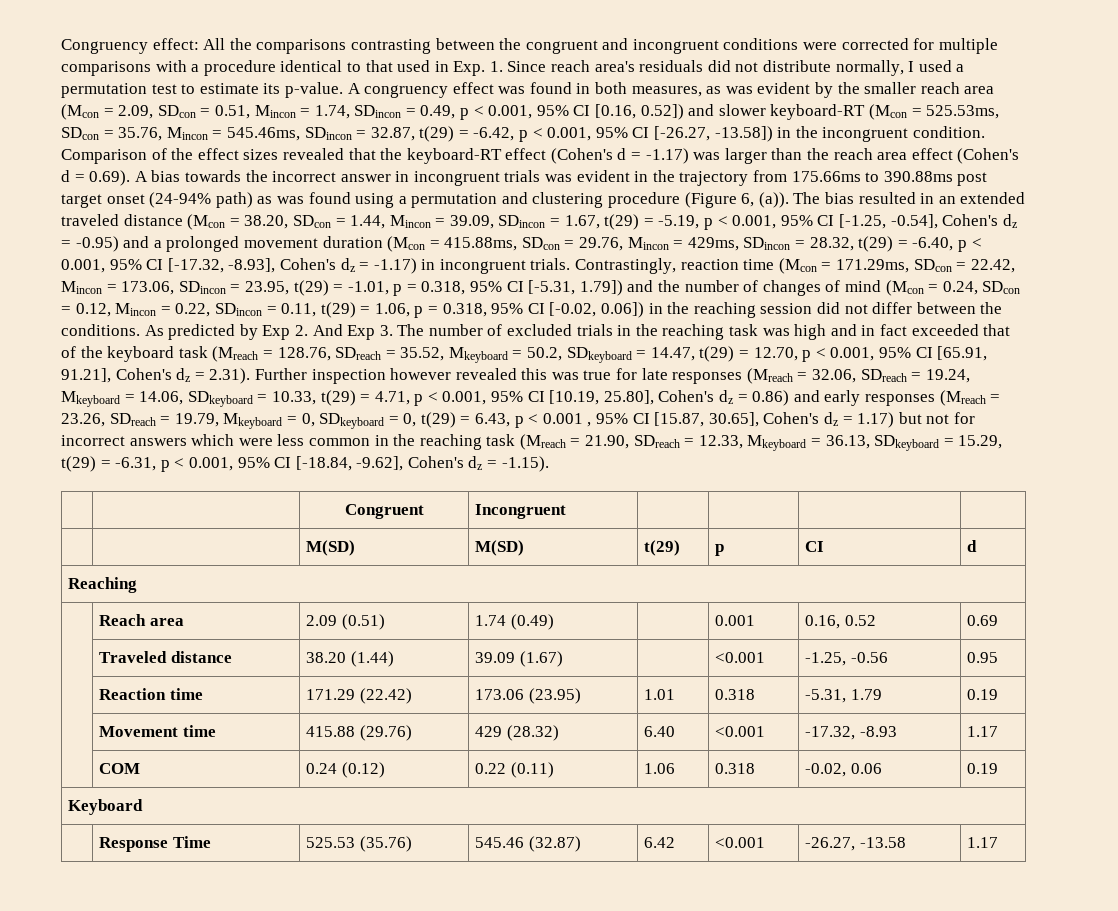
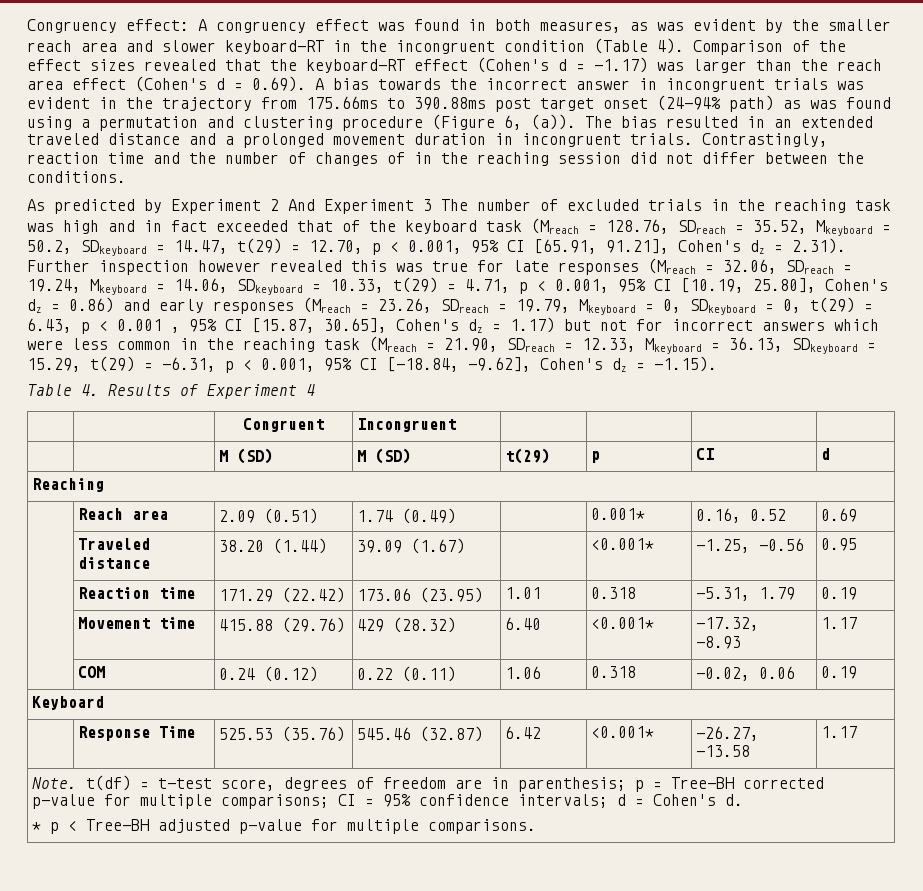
[203,38,998,54] [61,60,965,76] [61,82,343,98] All the comparisons contrasting between the congruent and incongruent conditions were corrected for multiple comparisons with a procedure identical to that used in Exp. 1. Since reach area's residuals did not distribute normally, I used a permutation test to estimate its p-value. -> (189, 25) none
[61,104,1000,120] [61,126,985,142] (Mcon = 2.09, SDcon = 0.51, Mincon = 1.74, SDincon = 0.49, p < 0.001, 95% CI [0.16, 0.52]) and slower keyboard-RT (Mcon = 525.53ms, SDcon = 35.76, Mincon = 545.46ms, SDincon = 32.87, t(29) = -6.42, p < 0.001, 95% CI [-26.27, -13.58]) in the incongruent condition. -> [126,38,684,54] and slower keyboard-RT in the incongruent condition (Table 4).
[187,214,1017,230] [61,236,119,252] (Mcon = 38.20, SDcon = 1.44, Mincon = 39.09, SDincon = 1.67, t(29) = -5.19, p < 0.001, 95% CI [-1.25, -0.54], Cohen's dz = -0.95) -> (180, 139) none
[387,236,982,252] [61,258,417,274] (Mcon = 415.88ms, SDcon = 29.76, Mincon = 429ms, SDincon = 28.32, t(29) = -6.40, p < 0.001, 95% CI [-17.32, -8.93], Cohen's dz = -1.17) -> (486, 139) none
[778,258,1015,274] [61,280,623,296] (Mcon = 171.29ms, SDcon = 22.42, Mincon = 173.06, SDincon = 23.95, t(29) = -1.01, p = 0.318, 95% CI [-5.31, 1.79]) -> (144, 158) none
[844,280,1021,296] [61,302,645,318] mind (Mcon = 0.24, SDcon = 0.12, Mincon = 0.22, SDincon = 0.11, t(29) = 1.06, p = 0.318, 95% CI [-0.02, 0.06]) -> (405, 158) none
(140, 330) none -> (126, 177) //
[262,324,393,340] Exp 2. And Exp 3. -> [171,199,432,214] Experiment 2 And Experiment 3
[344,504,424,519] [475,504,567,519] [306,540,356,556] [475,540,525,556] // | | Congruent | Incongruent | | | | // | | M(SD) | M(SD) -> [27,384,315,399] [243,418,324,432] [357,418,457,432] [219,448,274,464] [357,448,412,464] // Table 4. Results of Experiment 4 // | | Congruent | Incongruent | | | | // | | M (SD) | M (SD)
[715,615,756,626] 0.001 -> [591,508,646,520] 0.001*
[715,652,766,663] <0.001 -> [591,538,655,550] <0.001*
[715,726,766,737] <0.001 -> [591,617,655,629] <0.001*
[715,837,766,848] <0.001 -> [591,726,655,738] <0.001*
(999, 842) none -> [32,775,825,792] [32,794,744,809] [32,819,537,834] // Note. t(df) = t-test score, degrees of freedom are in parenthesis; p = Tree-BH corrected p-value for multiple comparisons; CI = 95% confidence intervals; d = Cohen's d. // * p < Tree-BH adjusted p-value for multiple comparisons.

